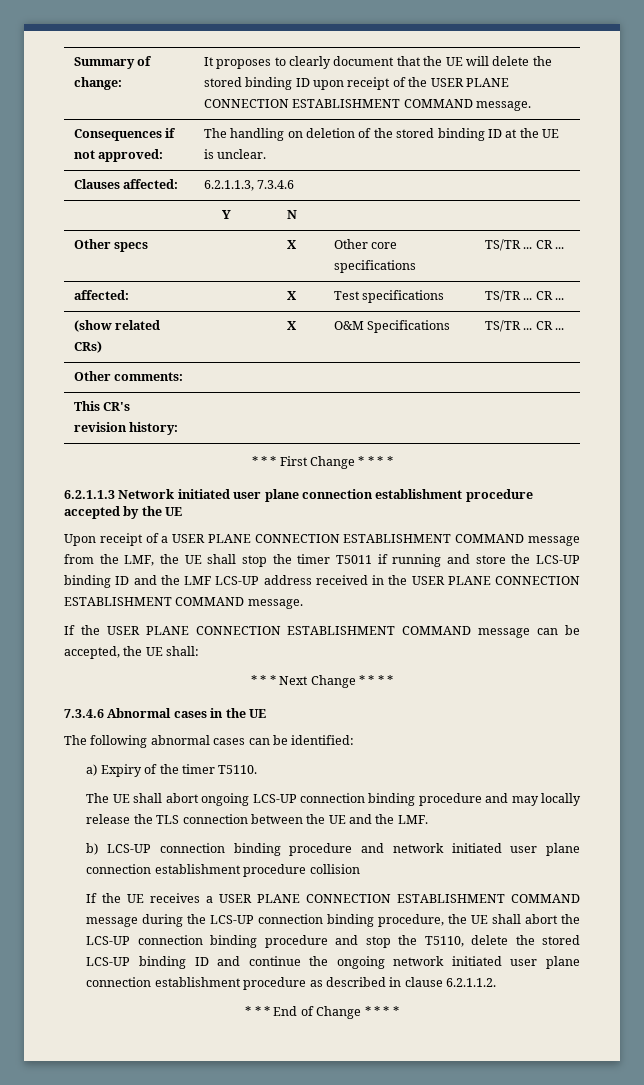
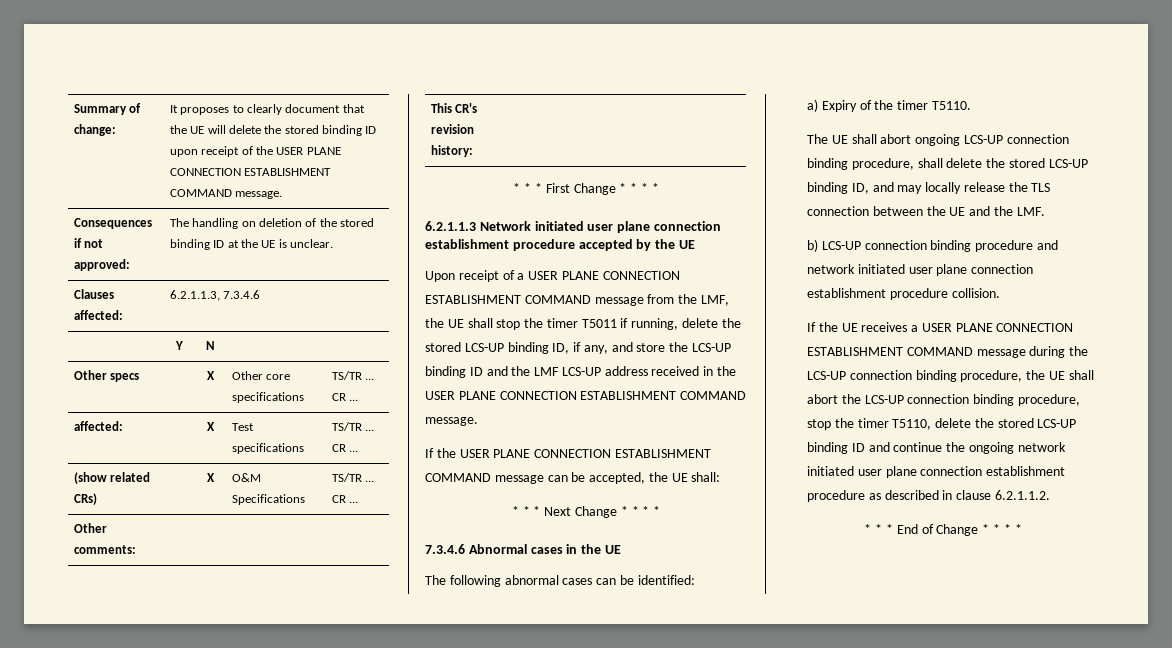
[392,554,442,567] running -> [631,318,741,330] [425,342,608,354] running, delete the stored LCS-UP binding ID, if any,
[418,793,482,806] procedure -> [851,158,1088,170] [807,182,869,194] procedure, shall delete the stored LCS-UP binding ID,
[309,864,360,874] collision -> [951,288,1000,298] collision.
[264,935,418,948] procedure and stop the -> [1017,394,1080,406] [807,418,889,430] procedure, stop the timer

